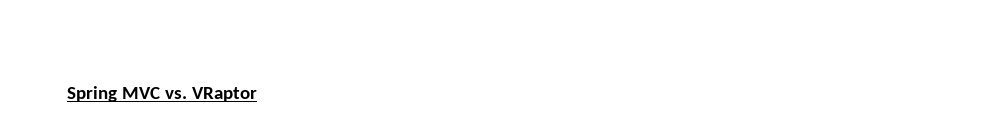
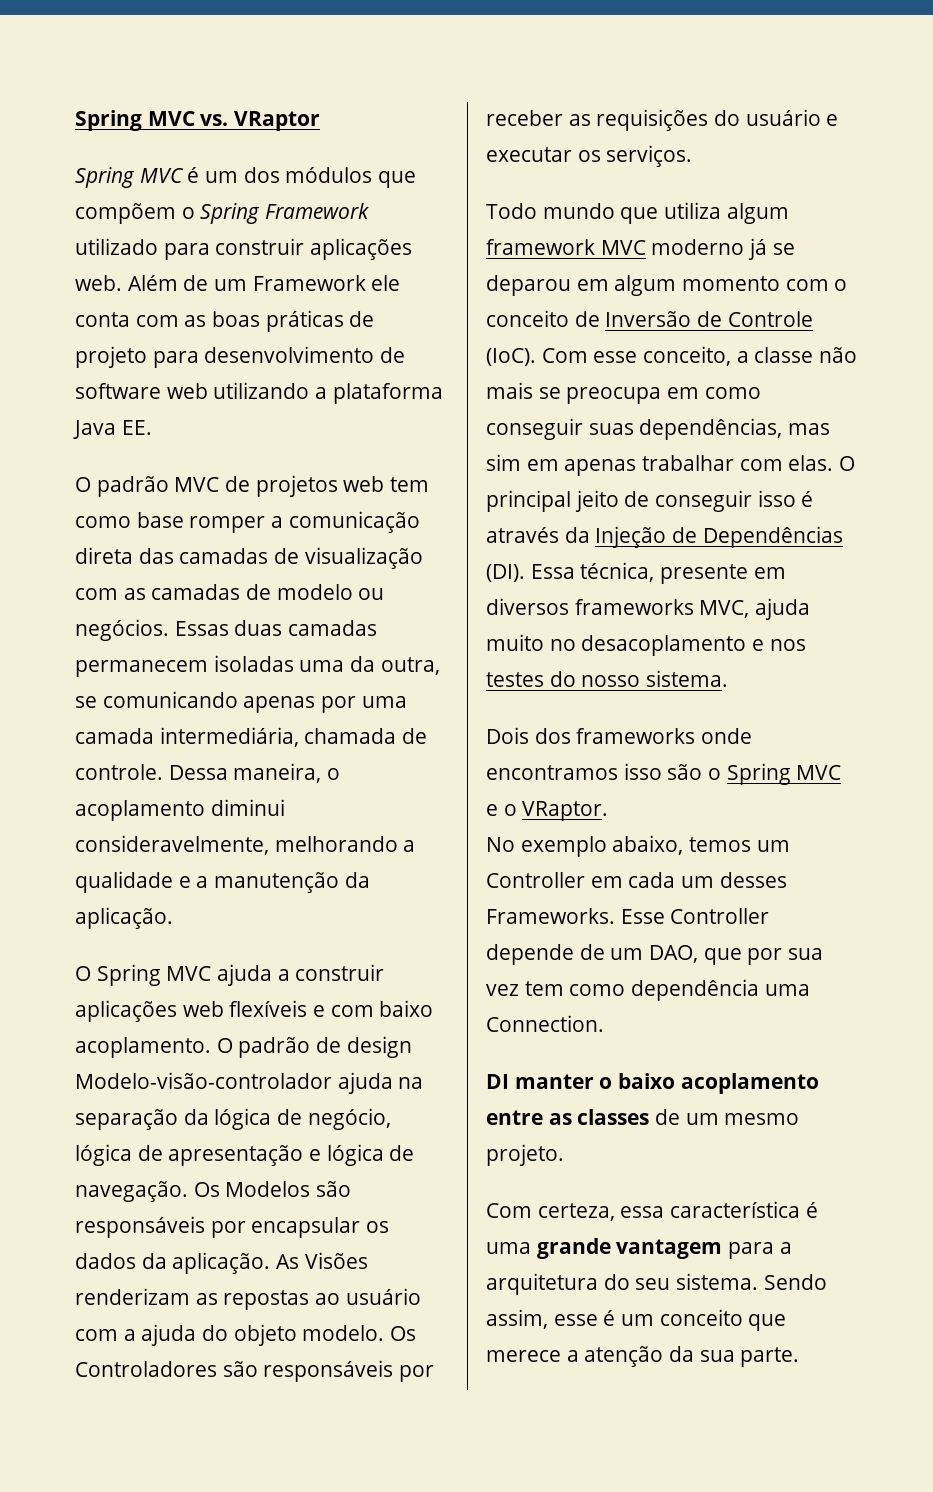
(257, 94) none -> [75,167,417,188] [75,203,370,224] [75,238,413,260] [75,275,401,291] [75,310,375,332] [75,346,406,368] [75,382,443,404] [73,420,152,439] [75,475,430,497] [75,511,420,533] [75,547,423,569] [75,584,385,600] [75,619,378,641] [75,655,440,677] [75,691,407,713] [75,727,428,747] [75,763,341,783] [75,799,285,821] [75,835,416,855] [75,871,370,893] [75,907,173,929] [75,964,385,986] [75,1000,434,1022] [75,1036,412,1058] [75,1072,424,1094] [75,1108,391,1130] [75,1144,415,1166] [75,1181,352,1202] [75,1216,390,1238] [75,1252,368,1274] [75,1288,421,1310] [75,1324,417,1346] [75,1360,435,1382] [486,109,839,131] [486,145,693,167] [486,202,789,224] [486,238,795,260] [486,275,848,296] [486,310,813,327] [486,346,858,366] [486,382,761,404] [486,418,831,440] [486,454,856,476] [486,490,814,512] [486,526,843,548] [486,562,786,584] [486,598,811,620] [486,634,806,656] [486,670,729,687] [486,727,753,744] [486,763,842,785] [486,801,609,821] [486,835,790,857] [486,872,787,888] [486,908,770,924] [486,944,824,965] [486,979,810,1001] [486,1015,604,1032] [486,1073,819,1094] [486,1109,800,1125] [486,1144,564,1166] [486,1201,818,1221] [486,1238,792,1259] [486,1273,827,1295] [486,1309,787,1331] [486,1346,800,1367] // Spring MVC é um dos módulos que compõem o Spring Framework utilizado para construir aplicações web. Além de um Framework ele conta com as boas práticas de projeto para desenvolvimento de software web utilizando a plataforma Java EE. // O padrão MVC de projetos web tem como base romper a comunicação direta das camadas de visualização com as camadas de modelo ou negócios. Essas duas camadas permanecem isoladas uma da outra, se comunicando apenas por uma camada intermediária, chamada de controle. Dessa maneira, o acoplamento diminui consideravelmente, melhorando a qualidade e a manutenção da aplicação. // O Spring MVC ajuda a construir aplicações web flexíveis e com baixo acoplamento. O padrão de design Modelo-visão-controlador ajuda na separação da lógica de negócio, lógica de apresentação e lógica de navegação. Os Modelos são responsáveis por encapsular os dados da aplicação. As Visões renderizam as repostas ao usuário com a ajuda do objeto modelo. Os Controladores são responsáveis por receber as requisições do usuário e executar os serviços. // Todo mundo que utiliza algum framework MVC moderno já se deparou em algum momento com o conceito de Inversão de Controle (IoC). Com esse conceito, a classe não mais se preocupa em como conseguir suas dependências, mas sim em apenas trabalhar com elas. O principal jeito de conseguir isso é através da Injeção de Dependências (DI). Essa técnica, presente em diversos frameworks MVC, ajuda muito no desacoplamento e nos testes do nosso sistema. // Dois dos frameworks onde encontramos isso são o Spring MVC e o VRaptor. // No exemplo abaixo, temos um Controller em cada um desses Frameworks. Esse Controller depende de um DAO, que por sua vez tem como dependência uma Connection. // DI manter o baixo acoplamento entre as classes de um mesmo projeto. // Com certeza, essa característica é uma grande vantagem para a arquitetura do seu sistema. Sendo assim, esse é um conceito que merece a atenção da sua parte.

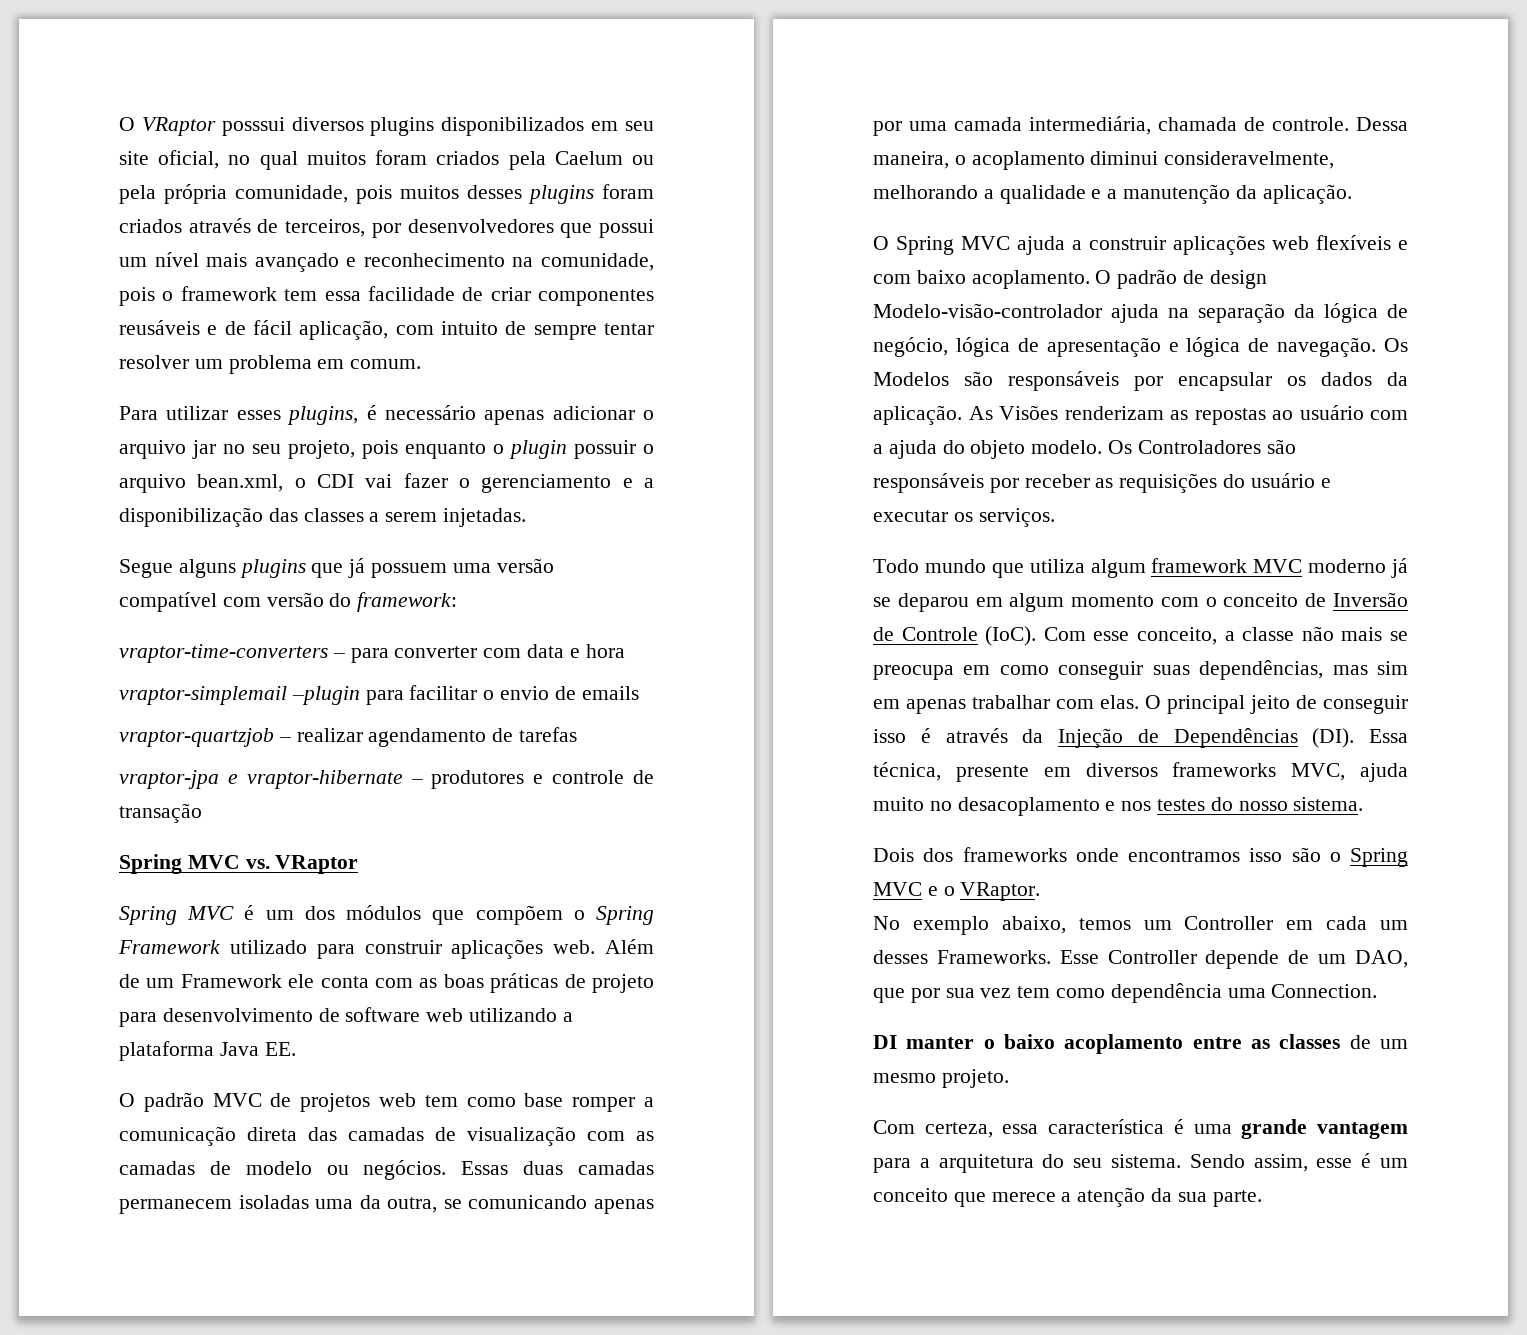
(75, 120) none -> [119,117,654,136] [119,150,654,170] [119,184,654,204] [119,218,654,238] [119,252,654,272] [119,286,654,306] [119,320,654,340] [119,355,422,374] [119,405,654,425] [119,440,654,459] [119,473,654,493] [119,507,527,527] [119,558,554,578] [119,592,458,612] [119,644,625,663] [119,685,639,705] [119,727,578,747] [119,770,654,789] [119,803,202,823] O VRaptor posssui diversos plugins disponibilizados em seu site oficial, no qual muitos foram criados pela Caelum ou pela própria comunidade, pois muitos desses plugins foram criados através de terceiros, por desenvolvedores que possui um nível mais avançado e reconhecimento na comunidade, pois o framework tem essa facilidade de criar componentes reusáveis e de fácil aplicação, com intuito de sempre tentar resolver um problema em comum. // Para utilizar esses plugins, é necessário apenas adicionar o arquivo jar no seu projeto, pois enquanto o plugin possuir o arquivo bean.xml, o CDI vai fazer o gerenciamento e a disponibilização das classes a serem injetadas. // Segue alguns plugins que já possuem uma versão compatível com versão do framework: // vraptor-time-converters – para converter com data e hora // vraptor-simplemail –plugin para facilitar o envio de emails // vraptor-quartzjob – realizar agendamento de tarefas // vraptor-jpa e vraptor-hibernate – produtores e controle de transação //

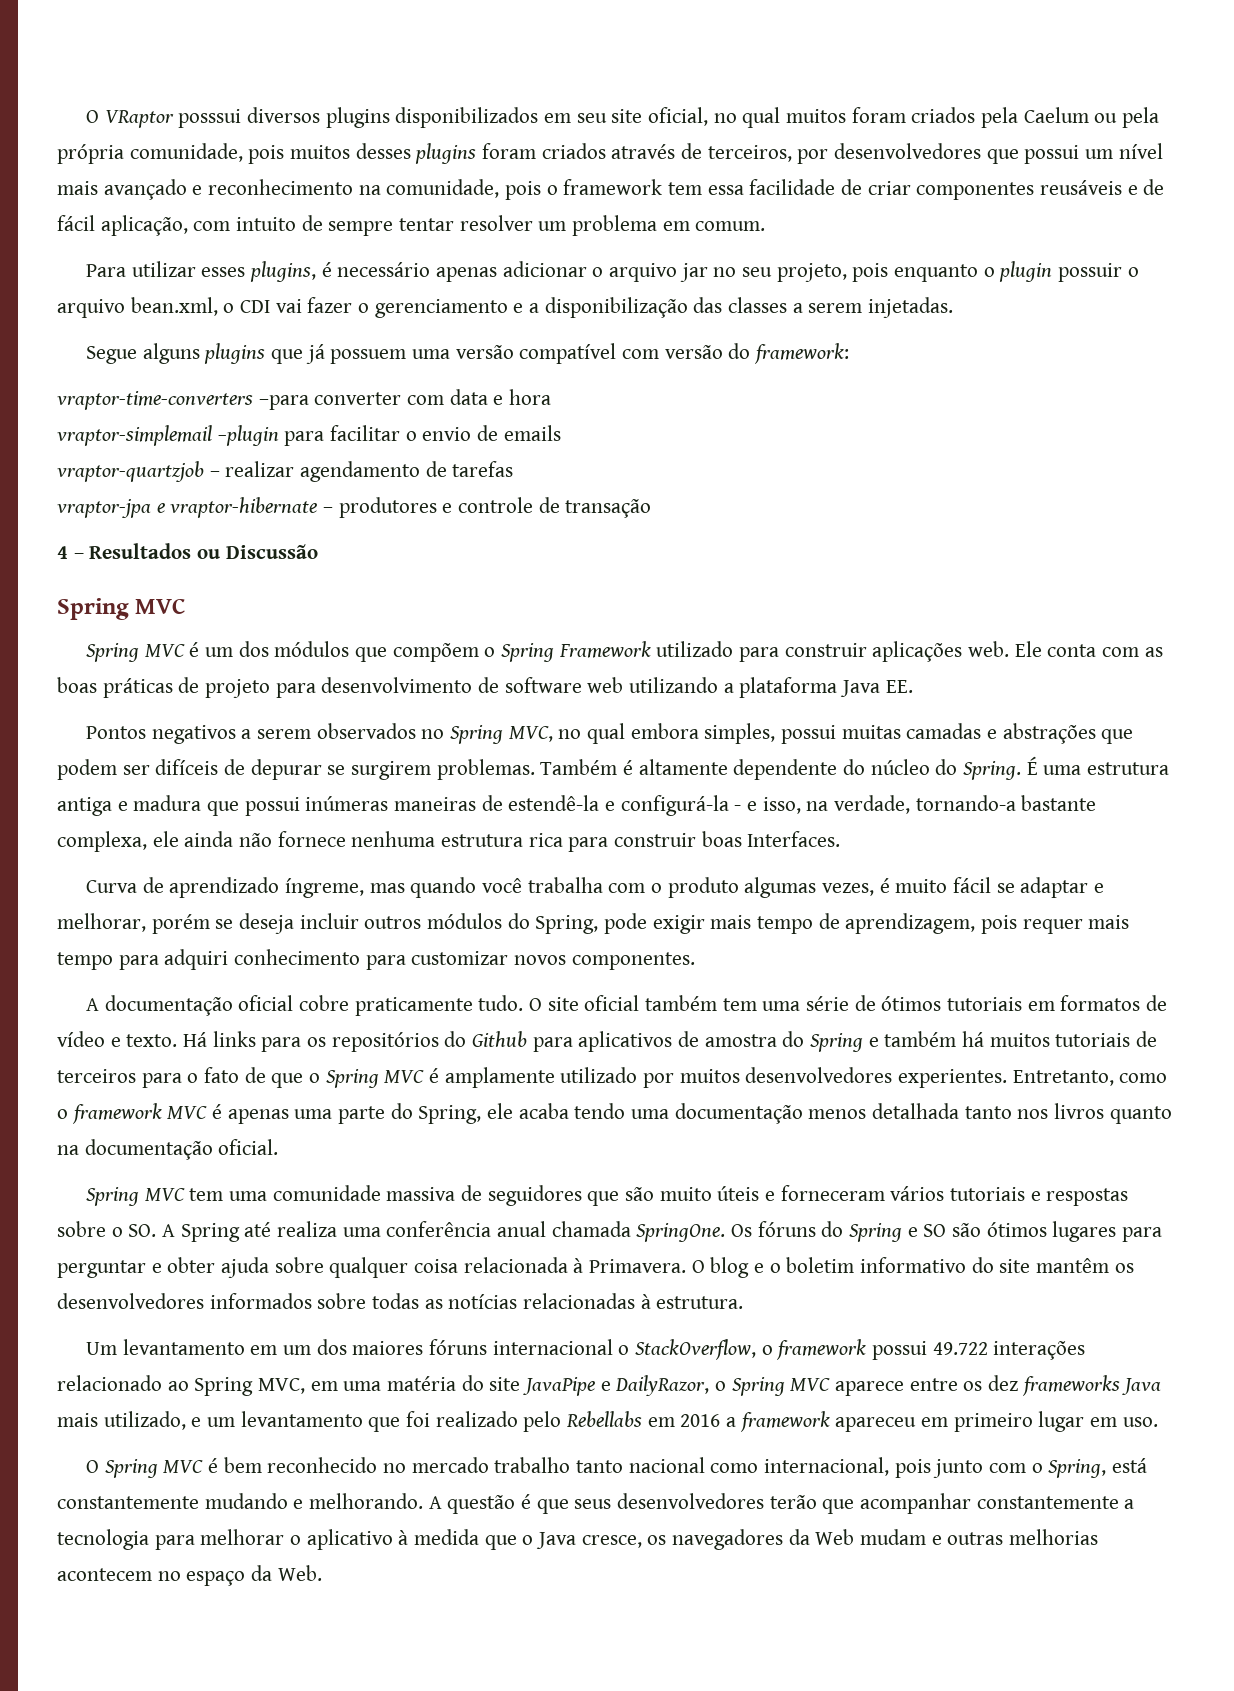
[332,648,389,663] – para -> [258,395,309,410] –para
[119,854,359,874] // Spring MVC vs. VRaptor -> [57,543,318,559] [57,598,187,620] // 4 – Resultados ou Discussão // Spring MVC
[604,939,654,954] [119,974,315,988] Além de um Framework ele -> [1014,641,1042,657] Ele
[119,1092,654,1112] [119,1126,654,1146] [119,1160,654,1180] [119,1195,654,1214] [873,116,1408,136] [873,151,1335,170] [873,184,1352,204] [873,235,1408,255] [873,269,1267,289] [873,303,1408,323] [873,337,1408,357] [873,371,1408,391] [873,405,1408,425] [873,439,1296,459] [873,473,1331,493] [873,508,1055,527] [873,558,1408,578] [873,592,1408,612] [873,626,1408,646] [873,660,1408,680] [873,695,1408,714] [873,728,1408,748] [873,762,1408,782] [873,797,1364,816] [873,847,1408,867] [873,882,1041,901] [873,916,1408,935] [873,950,1408,969] [873,983,1378,1003] [873,1034,1408,1054] [873,1069,1009,1088] [873,1119,1408,1139] [873,1153,1408,1173] [873,1187,1262,1207] O padrão MVC de projetos web tem como base romper a comunicação direta das camadas de visualização com as camadas de modelo ou negócios. Essas duas camadas permanecem isoladas uma da outra, se comunicando apenas por uma camada intermediária, chamada de controle. Dessa maneira, o acoplamento diminui consideravelmente, melhorando a qualidade e a manutenção da aplicação. // O Spring MVC ajuda a construir aplicações web flexíveis e com baixo acoplamento. O padrão de design Modelo-visão-controlador ajuda na separação da lógica de negócio, lógica de apresentação e lógica de navegação. Os Modelos são responsáveis por encapsular os dados da aplicação. As Visões renderizam as repostas ao usuário com a ajuda do objeto modelo. Os Controladores são responsáveis por receber as requisições do usuário e executar os serviços. // Todo mundo que utiliza algum framework MVC moderno já se deparou em algum momento com o conceito de Inversão de Controle (IoC). Com esse conceito, a classe não mais se preocupa em como conseguir suas dependências, mas sim em apenas trabalhar com elas. O principal jeito de conseguir isso é através da Injeção de Dependências (DI). Essa técnica, presente em diversos frameworks MVC, ajuda muito no desacoplamento e nos testes do nosso sistema. // Dois dos frameworks onde encontramos isso são o Spring MVC e o VRaptor. // No exemplo abaixo, temos um Controller em cada um desses Frameworks. Esse Controller depende de um DAO, que por sua vez tem como dependência uma Connection. // DI manter o baixo acoplamento entre as classes de um mesmo projeto. // Com certeza, essa característica é uma grande vantagem para a arquitetura do seu sistema. Sendo assim, esse é um conceito que merece a atenção da sua parte. -> [86,723,1134,744] [57,756,1170,780] [57,795,1097,816] [57,831,841,852] [86,877,1105,898] [57,913,1130,934] [57,949,695,970] [86,995,1168,1016] [57,1031,1158,1052] [57,1067,1168,1088] [57,1103,1172,1124] [57,1139,279,1160] [86,1185,1129,1206] [57,1221,1163,1242] [57,1257,1134,1278] [57,1293,744,1309] [86,1339,1086,1360] [57,1375,1162,1396] [57,1411,1158,1432] [86,1457,1148,1478] [57,1493,1135,1514] [57,1529,1099,1550] [57,1565,322,1586] Pontos negativos a serem observados no Spring MVC, no qual embora simples, possui muitas camadas e abstrações que podem ser difíceis de depurar se surgirem problemas. Também é altamente dependente do núcleo do Spring. É uma estrutura antiga e madura que possui inúmeras maneiras de estendê-la e configurá-la - e isso, na verdade, tornando-a bastante complexa, ele ainda não fornece nenhuma estrutura rica para construir boas Interfaces. // Curva de aprendizado íngreme, mas quando você trabalha com o produto algumas vezes, é muito fácil se adaptar e melhorar, porém se deseja incluir outros módulos do Spring, pode exigir mais tempo de aprendizagem, pois requer mais tempo para adquiri conhecimento para customizar novos componentes. // A documentação oficial cobre praticamente tudo. O site oficial também tem uma série de ótimos tutoriais em formatos de vídeo e texto. Há links para os repositórios do Github para aplicativos de amostra do Spring e também há muitos tutoriais de terceiros para o fato de que o Spring MVC é amplamente utilizado por muitos desenvolvedores experientes. Entretanto, como o framework MVC é apenas uma parte do Spring, ele acaba tendo uma documentação menos detalhada tanto nos livros quanto na documentação oficial. // Spring MVC tem uma comunidade massiva de seguidores que são muito úteis e forneceram vários tutoriais e respostas sobre o SO. A Spring até realiza uma conferência anual chamada SpringOne. Os fóruns do Spring e SO são ótimos lugares para perguntar e obter ajuda sobre qualquer coisa relacionada à Primavera. O blog e o boletim informativo do site mantêm os desenvolvedores informados sobre todas as notícias relacionadas à estrutura. // Um levantamento em um dos maiores fóruns internacional o StackOverflow, o framework possui 49.722 interações relacionado ao Spring MVC, em uma matéria do site JavaPipe e DailyRazor, o Spring MVC aparece entre os dez frameworks Java mais utilizado, e um levantamento que foi realizado pelo Rebellabs em 2016 a framework apareceu em primeiro lugar em uso. // O Spring MVC é bem reconhecido no mercado trabalho tanto nacional como internacional, pois junto com o Spring, está constantemente mudando e melhorando. A questão é que seus desenvolvedores terão que acompanhar constantemente a tecnologia para melhorar o aplicativo à medida que o Java cresce, os navegadores da Web mudam e outras melhorias acontecem no espaço da Web.

